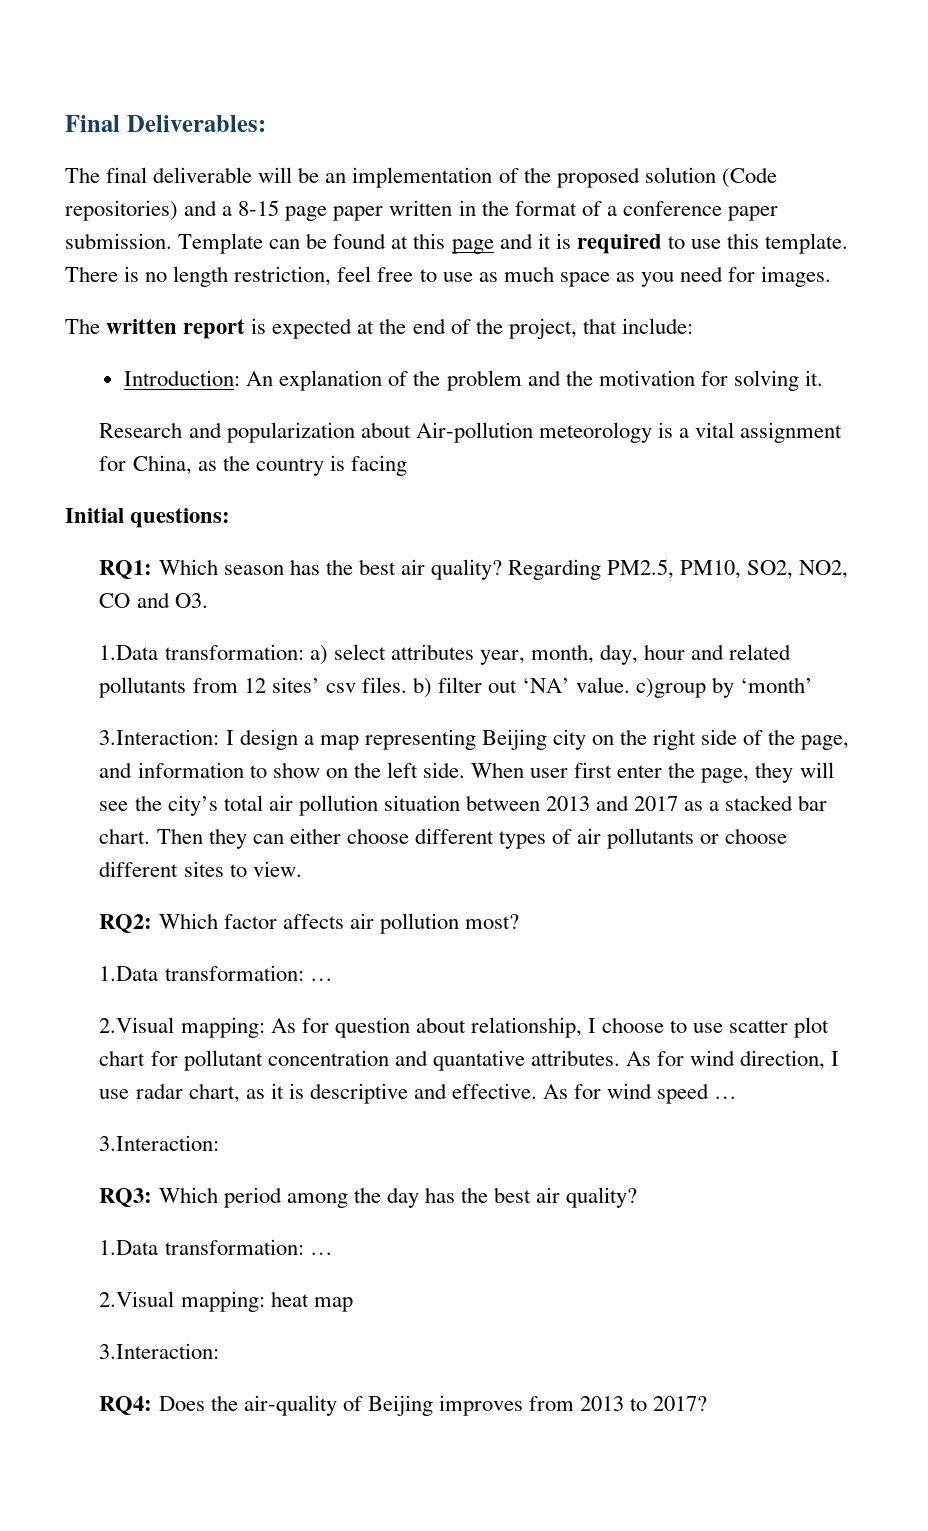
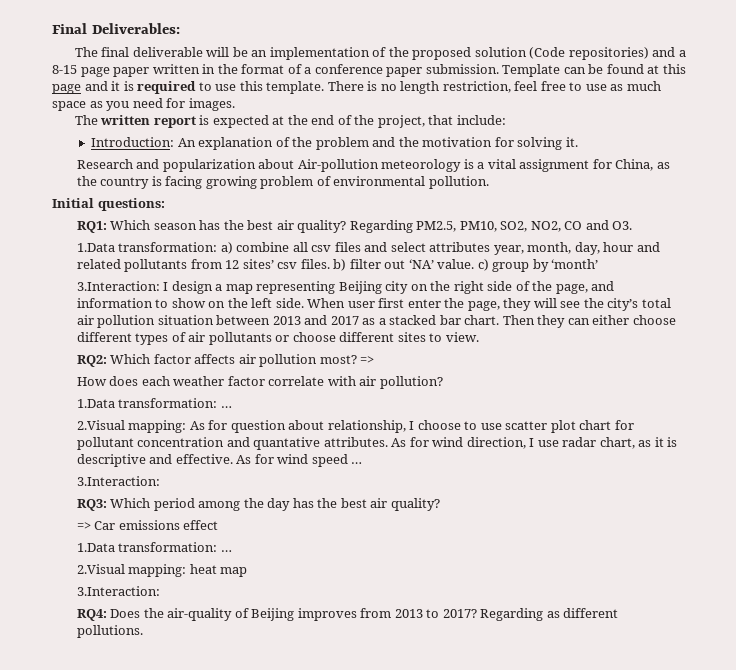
(407, 465) none -> [205,176,489,189] growing problem of environmental pollution.
(328, 655) none -> [236,242,388,252] combine all csv files and
[636,678,707,698] c)group -> [477,259,530,272] c) group
(519, 921) none -> [360,356,375,364] [76,376,443,389] => // How does each weather factor correlate with air pollution?
(638, 1197) none -> [76,520,219,530] // => Car emissions effect
(708, 1403) none -> [480,608,619,621] [76,625,143,638] Regarding as different pollutions.

